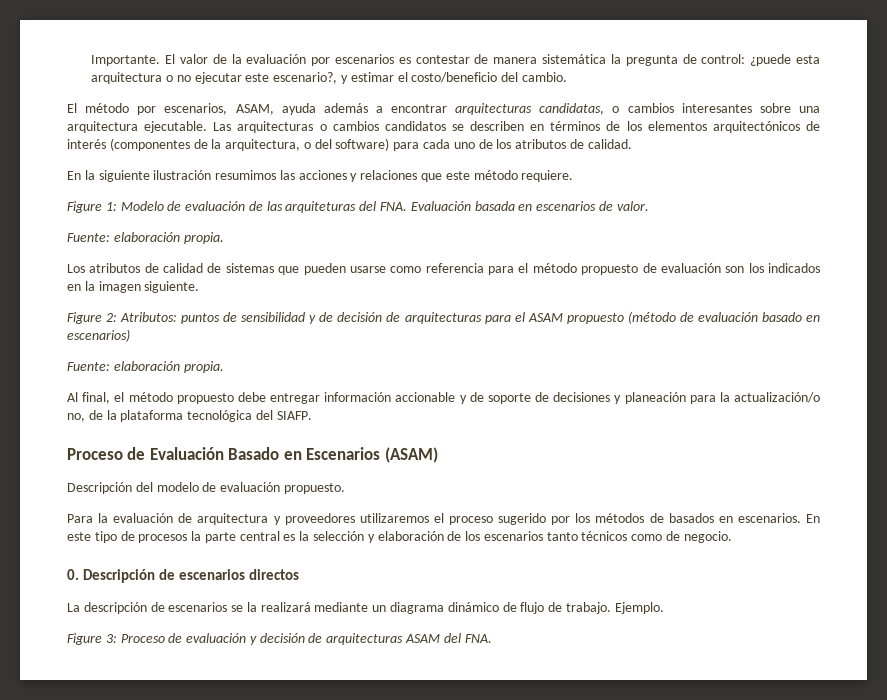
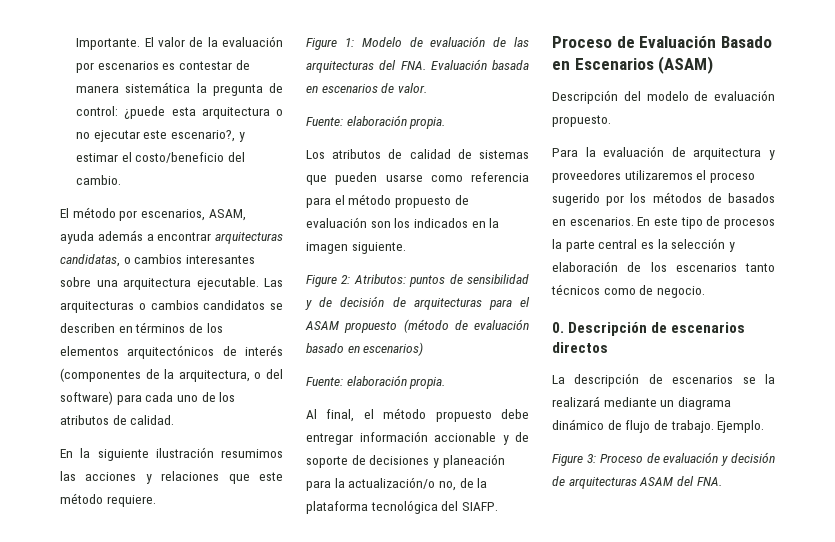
[285,201,357,213] arquiteturas -> [306,61,374,73] arquitecturas

